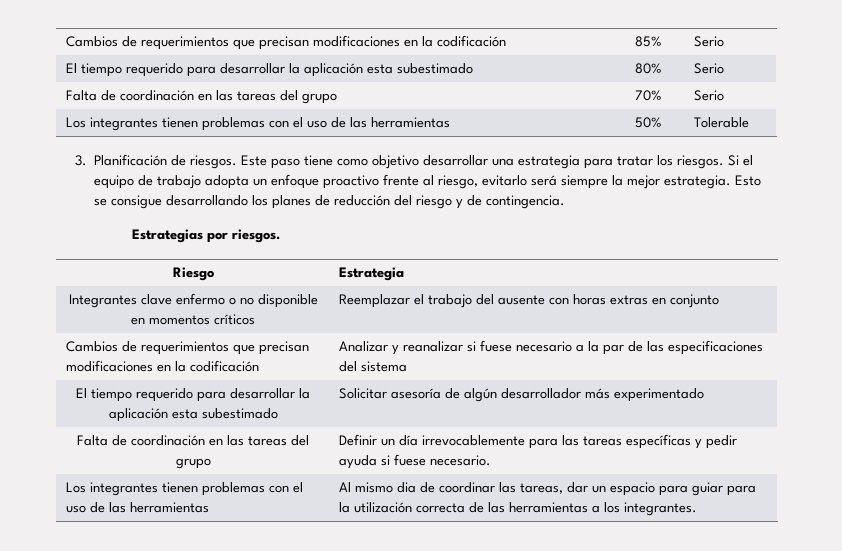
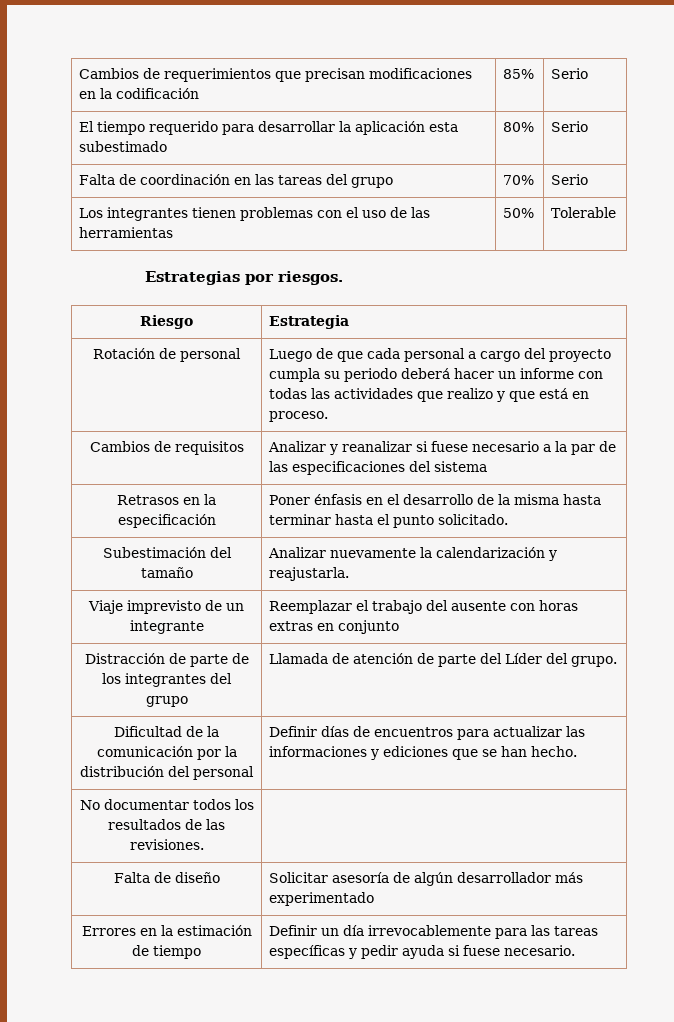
[75,154,754,169] [94,174,762,189] [94,195,566,209] // 3. Planificación de riesgos. Este paso tiene como objetivo desarrollar una estrategia para tratar los riesgos. Si el equipo de trabajo adopta un enfoque proactivo frente al riesgo, evitarlo será siempre la mejor estrategia. Esto se consigue desarrollando los planes de reducción del riesgo y de contingencia. -> (617, 212) none
[68,293,318,308] [131,314,255,325] [339,294,720,308] [66,341,310,355] [66,360,260,372] Integrantes clave enfermo o no disponible en momentos críticos | Reemplazar el trabajo del ausente con horas extras en conjunto // Cambios de requerimientos que precisan modificaciones en la codificación -> [93,348,241,362] [269,348,612,362] [269,368,604,382] [269,388,590,402] [269,411,329,422] [89,441,244,455] Rotación de personal | Luego de que cada personal a cargo del proyecto cumpla su periodo deberá hacer un informe con todas las actividades que realizo y que está en proceso. // Cambios de requisitos
[76,388,310,402] [108,408,278,422] El tiempo requerido para desarrollar la aplicación esta subestimado -> [117,494,216,505] [117,514,216,528] [269,494,602,505] [269,514,509,528] [102,547,232,558] [140,567,193,578] [268,547,558,561] [269,567,350,581] [88,600,244,614] [129,620,204,634] [269,600,579,614] [269,620,400,634] [84,653,249,667] [102,673,232,687] [145,696,188,707] [269,653,618,667] [114,726,219,737] [96,746,237,760] [80,766,254,780] [269,726,586,740] [269,746,578,760] [79,799,254,810] [108,819,225,830] [129,839,204,850] [113,872,220,883] Retrasos en la especificación | Poner énfasis en el desarrollo de la misma hasta terminar hasta el punto solicitado. // Subestimación del tamaño | Analizar nuevamente la calendarización y reajustarla. // Viaje imprevisto de un integrante | Reemplazar el trabajo del ausente con horas extras en conjunto // Distracción de parte de los integrantes del grupo | Llamada de atención de parte del Líder del grupo. // Dificultad de la comunicación por la distribución del personal | Definir días de encuentros para actualizar las informaciones y ediciones que se han hecho. // No documentar todos los resultados de las revisiones. | // Falta de diseño
[77,435,309,446] [175,458,211,469] Falta de coordinación en las tareas del grupo -> [81,925,252,936] [132,945,201,959] Errores en la estimación de tiempo
[66,482,304,496] [66,502,210,513] [339,482,757,496] [339,502,698,516] // Los integrantes tienen problemas con el uso de las herramientas | Al mismo dia de coordinar las tareas, dar un espacio para guiar para la utilización correcta de las herramientas a los integrantes. -> (576, 950) none

